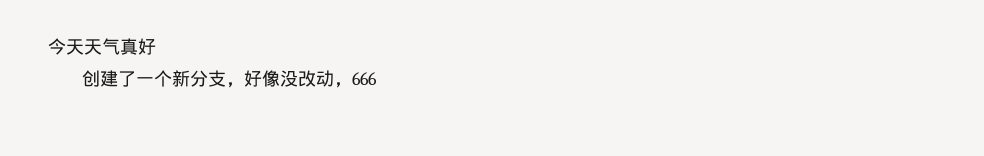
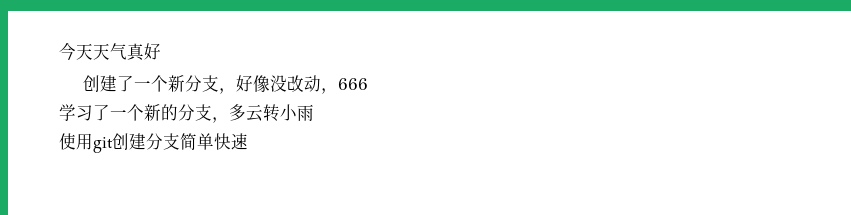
(377, 78) none -> [59,104,314,123] [59,133,248,153] // 学习了一个新的分支，多云转小雨 // 使用git创建分支简单快速

